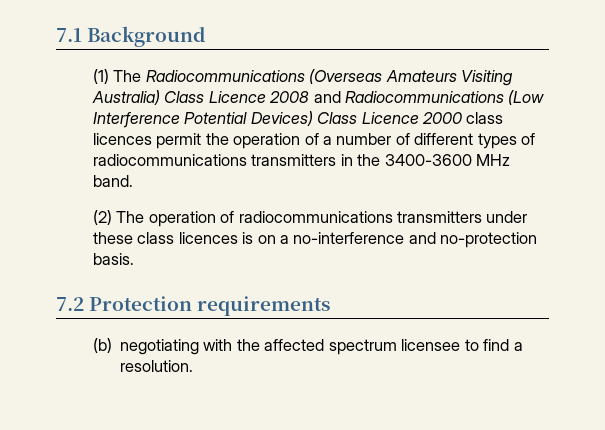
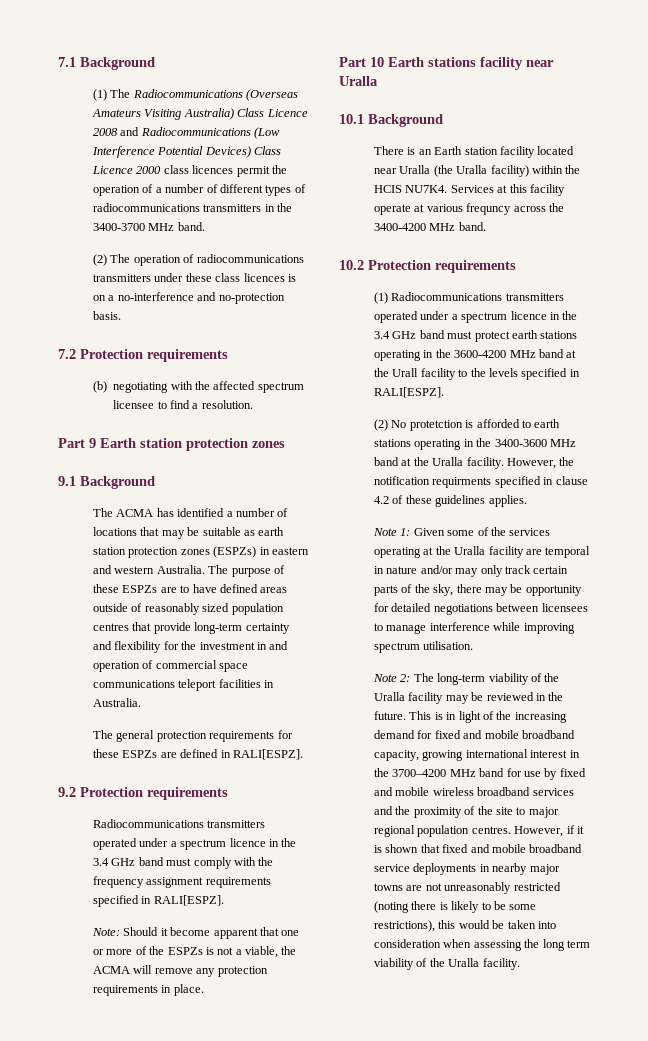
[384,154,472,166] 3400-3600 -> [93,223,146,231] 3400-3700
(193, 366) none -> [58,438,285,451] [58,476,155,489] [93,508,289,517] [93,527,285,539] [93,546,309,558] [93,565,285,577] [93,584,288,593] [93,603,284,615] [93,622,290,634] [93,641,289,653] [93,660,249,672] [93,679,275,691] [93,698,142,707] [93,730,293,742] [93,749,303,760] [58,787,228,800] [93,819,266,828] [93,838,297,850] [93,857,274,869] [93,876,271,888] [93,895,224,907] [92,927,300,939] [93,946,297,958] [93,965,268,977] [93,984,204,996] [339,57,554,70] [339,76,378,86] [339,114,443,127] [374,146,575,158] [374,165,581,177] [374,184,565,196] [374,203,564,215] [374,222,486,231] [339,260,516,273] [374,292,564,304] [374,311,578,323] [374,330,578,342] [374,349,577,361] [374,368,580,380] [374,387,445,398] [374,419,561,431] [374,438,576,450] [374,457,575,469] [374,476,588,488] [374,495,527,507] [373,527,551,536] [374,546,591,558] [374,565,569,577] [374,584,582,596] [374,603,588,615] [374,622,575,634] [374,641,474,653] [373,673,560,685] [374,692,564,704] [374,711,567,723] [374,730,575,739] [374,749,580,761] [374,768,586,780] [374,787,574,796] [374,806,559,818] [374,825,584,837] [374,844,583,853] [374,863,560,875] [374,882,561,894] [374,901,537,913] [374,920,556,932] [374,939,590,951] [374,958,520,970] // Part 9 Earth station protection zones // 9.1 Background // The ACMA has identified a number of locations that may be suitable as earth station protection zones (ESPZs) in eastern and western Australia. The purpose of these ESPZs are to have defined areas outside of reasonably sized population centres that provide long-term certainty and flexibility for the investment in and operation of commercial space communications teleport facilities in Australia. // The general protection requirements for these ESPZs are defined in RALI[ESPZ]. // 9.2 Protection requirements // Radiocommunications transmitters operated under a spectrum licence in the 3.4 GHz band must comply with the frequency assignment requirements specified in RALI[ESPZ]. // Note: Should it become apparent that one or more of the ESPZs is not a viable, the ACMA will remove any protection requirements in place. // Part 10 Earth stations facility near Uralla // 10.1 Background // There is an Earth station facility located near Uralla (the Uralla facility) within the HCIS NU7K4. Services at this facility operate at various frequncy across the 3400-4200 MHz band. // 10.2 Protection requirements // (1) Radiocommunications transmitters operated under a spectrum licence in the 3.4 GHz band must protect earth stations operating in the 3600-4200 MHz band at the Urall facility to the levels specified in RALI[ESPZ]. // (2) No protetction is afforded to earth stations operating in the 3400-3600 MHz band at the Uralla facility. However, the notification requirments specified in clause 4.2 of these guidelines applies. // Note 1: Given some of the services operating at the Uralla facility are temporal in nature and/or may only track certain parts of the sky, there may be opportunity for detailed negotiations between licensees to manage interference while improving spectrum utilisation. // Note 2: The long-term viability of the Uralla facility may be reviewed in the future. This is in light of the increasing demand for fixed and mobile broadband capacity, growing international interest in the 3700–4200 MHz band for use by fixed and mobile wireless broadband services and the proximity of the site to major regional population centres. However, if it is shown that fixed and mobile broadband service deployments in nearby major towns are not unreasonably restricted (noting there is likely to be some restrictions), this would be taken into consideration when assessing the long term viability of the Uralla facility.

